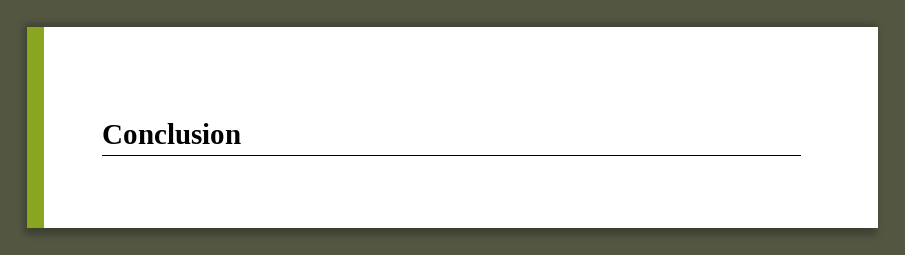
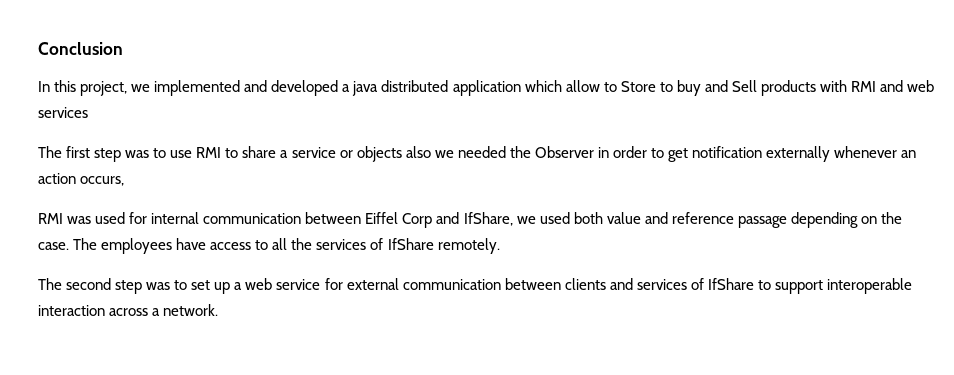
(241, 133) none -> [38,80,935,96] [38,107,88,118] [38,146,917,162] [38,173,125,186] [38,212,902,228] [38,238,500,254] [38,278,913,294] [38,304,219,316] // In this project, we implemented and developed a java distributed application which allow to Store to buy and Sell products with RMI and web services // The first step was to use RMI to share a service or objects also we needed the Observer in order to get notification externally whenever an action occurs, // RMI was used for internal communication between Eiffel Corp and IfShare, we used both value and reference passage depending on the case. The employees have access to all the services of IfShare remotely. // The second step was to set up a web service for external communication between clients and services of IfShare to support interoperable interaction across a network.

